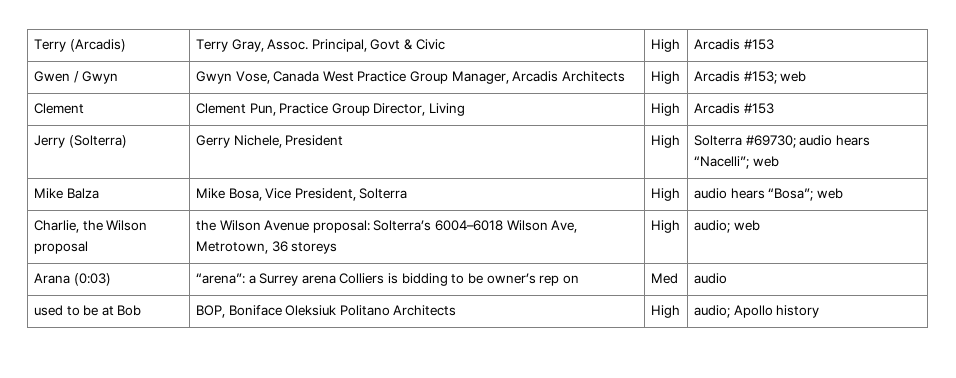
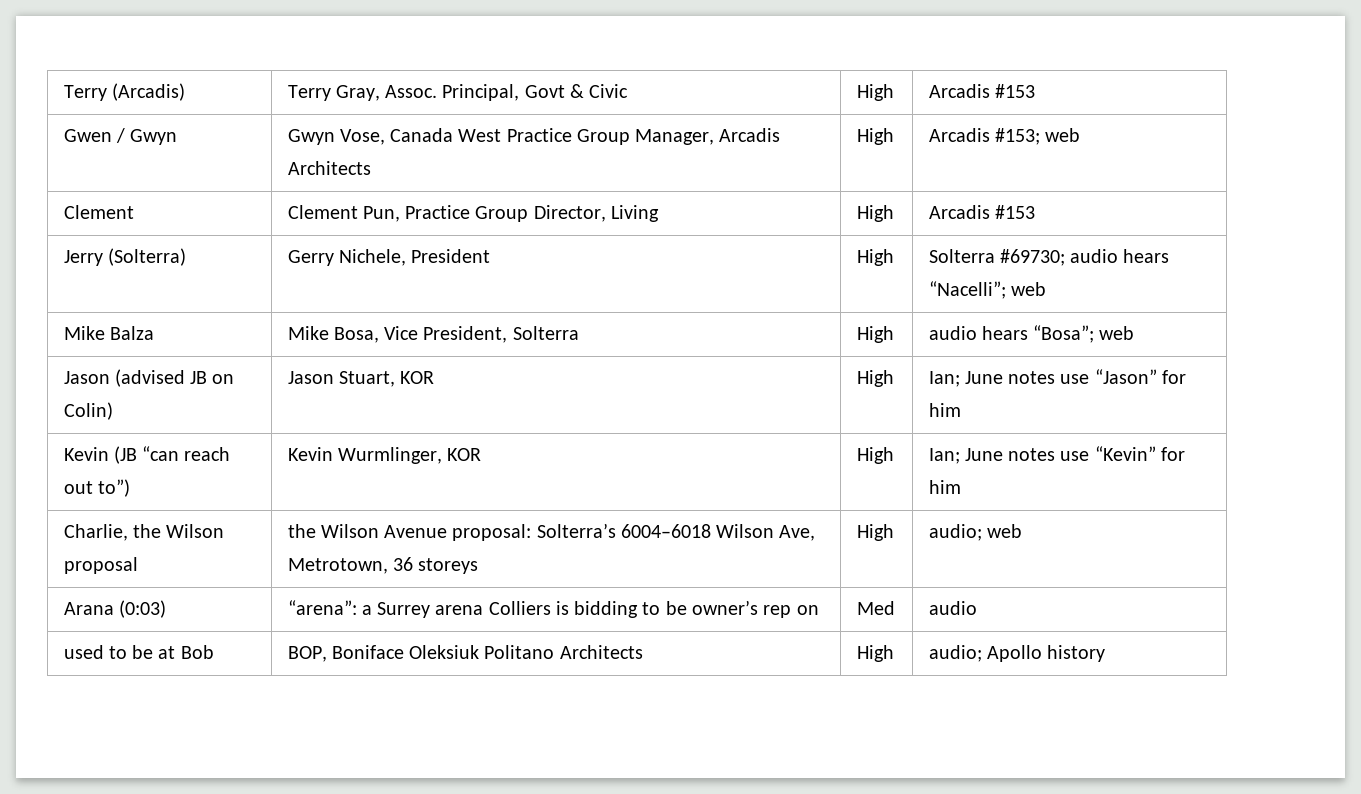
(843, 193) none -> [63,369,235,387] [63,402,113,420] [287,371,435,387] [856,370,894,387] [928,369,1186,387] [928,403,961,417] [63,446,231,464] [63,479,130,497] [287,447,482,464] [856,447,894,464] [928,446,1185,464] [928,480,961,494] // Jason (advised JB on Colin) | Jason Stuart, KOR | High | Ian; June notes use “Jason” for him // Kevin (JB “can reach out to”) | Kevin Wurmlinger, KOR | High | Ian; June notes use “Kevin” for him

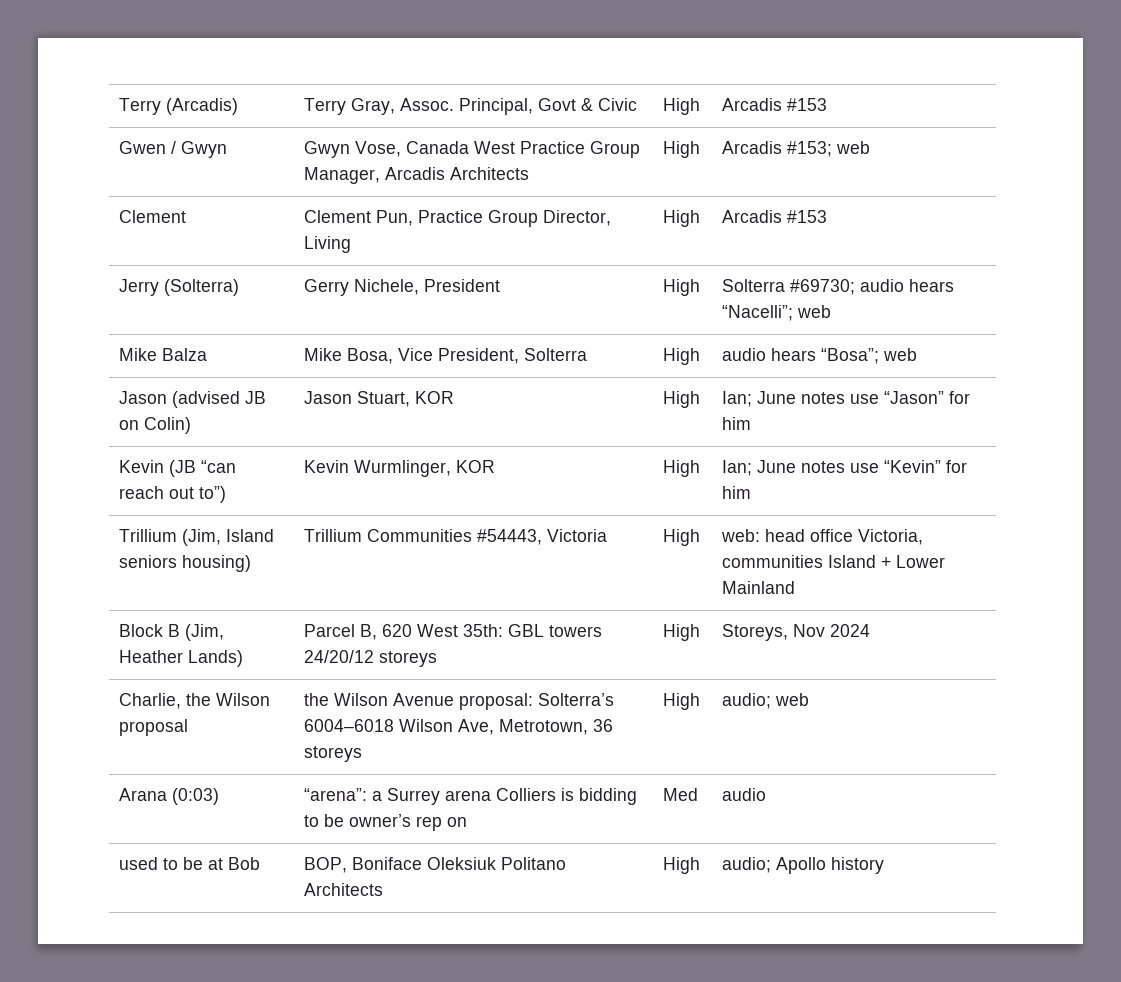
(961, 487) none -> [119,529,275,546] [119,555,252,572] [304,529,608,545] [663,529,701,546] [721,529,924,545] [722,555,946,568] [722,581,796,594] [119,624,225,641] [119,650,244,667] [304,624,603,640] [304,650,438,667] [663,624,701,641] [722,624,871,641] // Trillium (Jim, Island seniors housing) | Trillium Communities #54443, Victoria | High | web: head office Victoria, communities Island + Lower Mainland // Block B (Jim, Heather Lands) | Parcel B, 620 West 35th: GBL towers 24/20/12 storeys | High | Storeys, Nov 2024

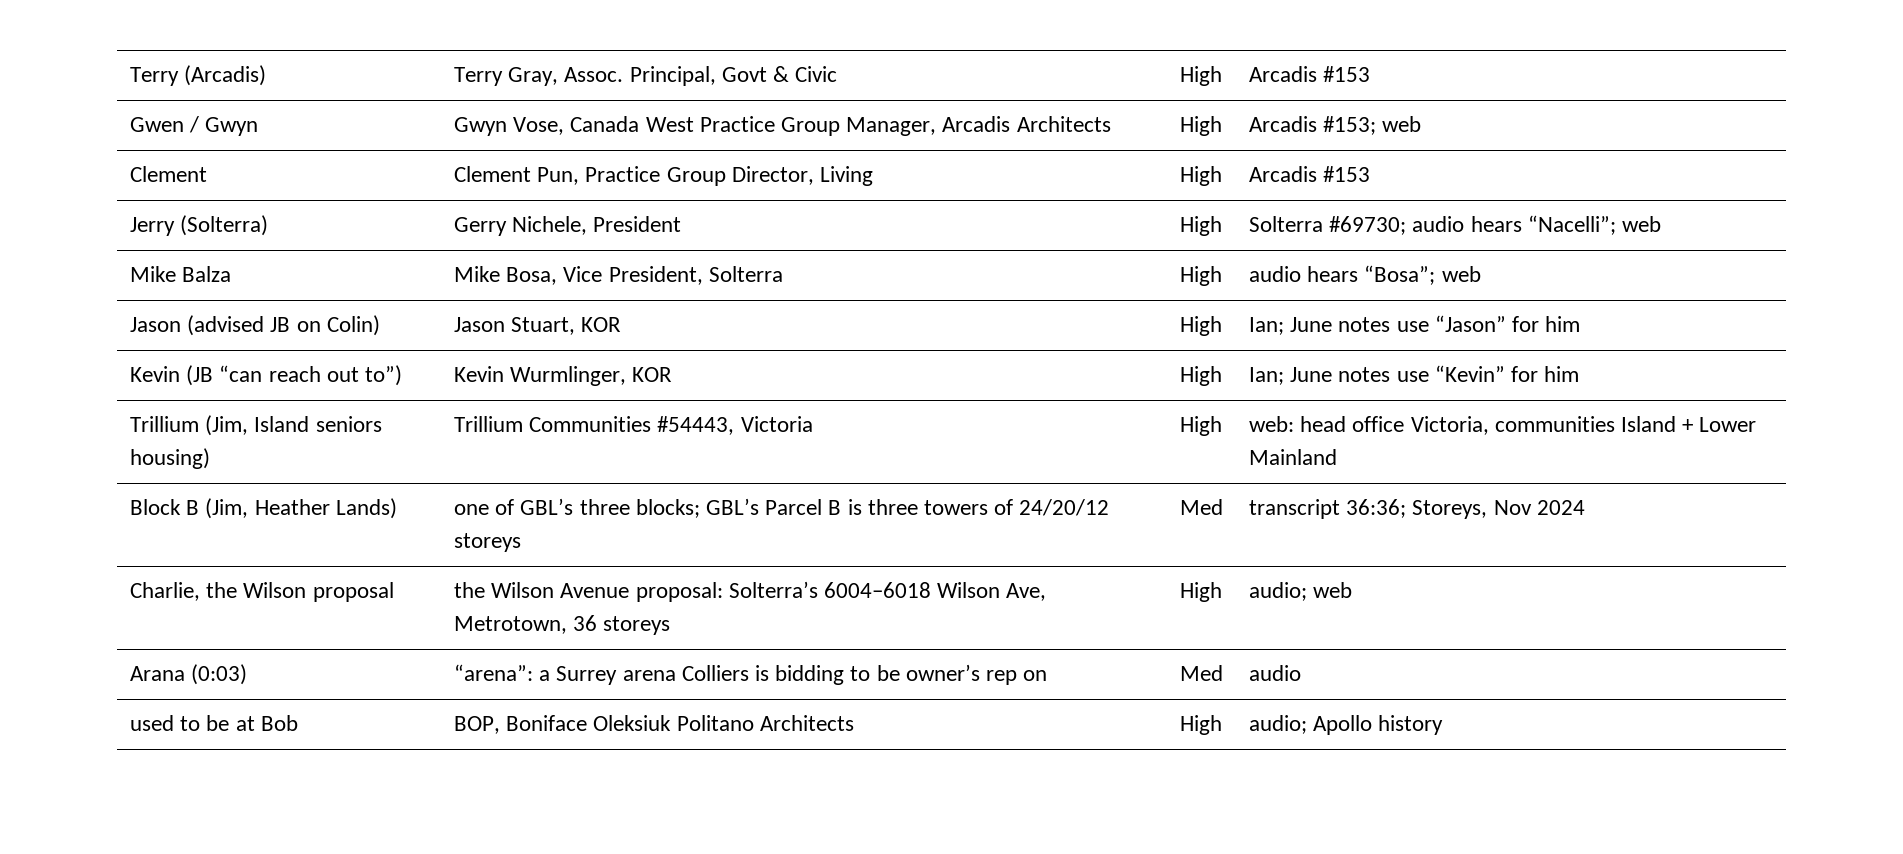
[304,624,603,640] Parcel B, 620 West 35th: GBL towers -> [453,498,1014,518] one of GBL’s three blocks; GBL’s Parcel B is three towers of
[663,624,701,641] High | -> [1179,499,1223,515] [1248,499,1407,519] Med | transcript 36:36;

